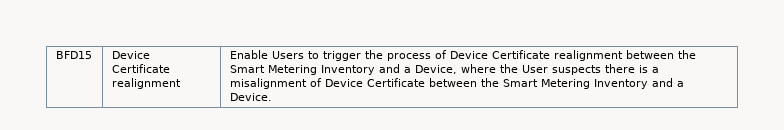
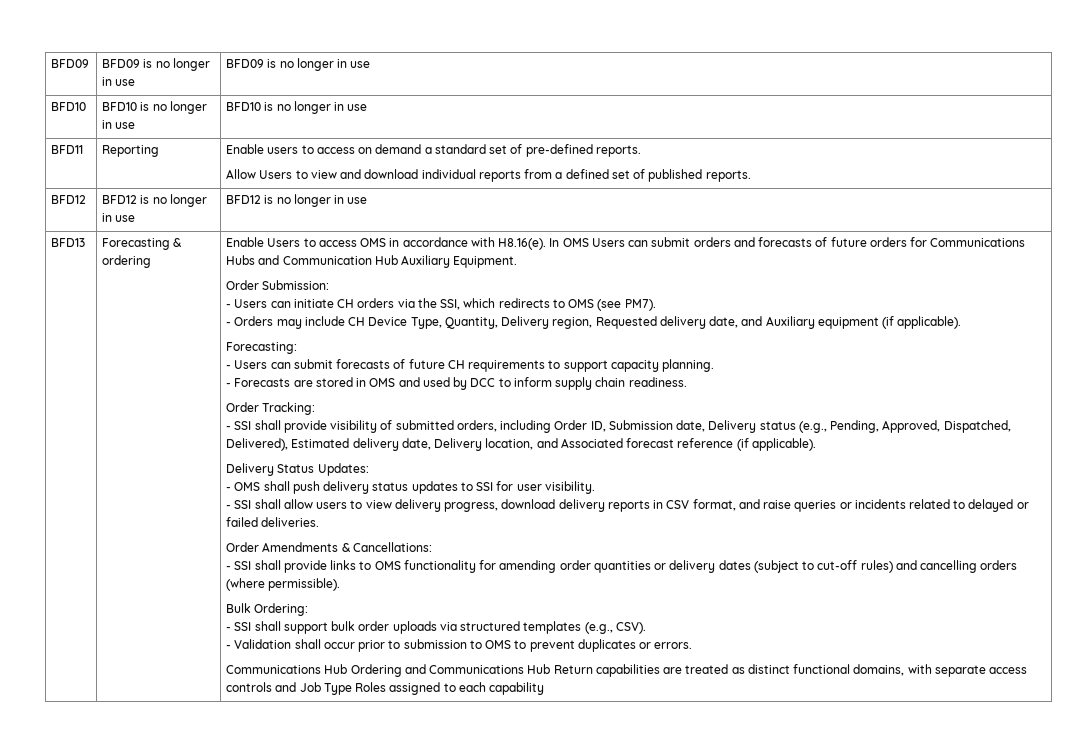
[55,51,92,59] [111,51,150,59] [111,64,170,73] [111,78,181,89] [229,50,696,61] [229,64,659,75] [229,78,684,89] [229,93,272,101] BFD15 | Device Certificate realignment | Enable Users to trigger the process of Device Certificate realignment between the Smart Metering Inventory and a Device, where the User suspects there is a misalignment of Device Certificate between the Smart Metering Inventory and a Device. -> [51,59,90,68] [102,58,210,71] [102,77,136,86] [226,58,371,71] [51,102,87,111] [102,101,207,114] [102,120,136,129] [226,101,368,114] [51,145,84,154] [102,145,160,157] [226,144,641,157] [226,169,751,182] [51,195,87,204] [102,194,207,207] [102,213,136,222] [226,194,368,207] [51,238,86,247] [102,238,183,250] [102,255,152,268] [226,237,1026,250] [226,255,518,268] [226,280,330,290] [226,298,656,311] [226,316,962,329] [226,342,298,354] [226,359,715,372] [226,377,687,390] [226,402,316,415] [226,420,1011,433] [226,438,816,451] [226,463,369,476] [226,481,595,494] [226,499,1029,512] [226,517,320,527] [226,542,432,552] [226,560,1018,573] [226,578,341,591] [226,603,309,616] [226,621,646,634] [226,639,693,652] [226,664,1028,677] [226,682,545,695] BFD09 | BFD09 is no longer in use | BFD09 is no longer in use // BFD10 | BFD10 is no longer in use | BFD10 is no longer in use // BFD11 | Reporting | Enable users to access on demand a standard set of pre-defined reports. // Allow Users to view and download individual reports from a defined set of published reports. // BFD12 | BFD12 is no longer in use | BFD12 is no longer in use // BFD13 | Forecasting & ordering | Enable Users to access OMS in accordance with H8.16(e). In OMS Users can submit orders and forecasts of future orders for Communications Hubs and Communication Hub Auxiliary Equipment. // Order Submission: // - Users can initiate CH orders via the SSI, which redirects to OMS (see PM7). // - Orders may include CH Device Type, Quantity, Delivery region, Requested delivery date, and Auxiliary equipment (if applicable). // Forecasting: // - Users can submit forecasts of future CH requirements to support capacity planning. // - Forecasts are stored in OMS and used by DCC to inform supply chain readiness. // Order Tracking: // - SSI shall provide visibility of submitted orders, including Order ID, Submission date, Delivery status (e.g., Pending, Approved, Dispatched, Delivered), Estimated delivery date, Delivery location, and Associated forecast reference (if applicable). // Delivery Status Updates: // - OMS shall push delivery status updates to SSI for user visibility. // - SSI shall allow users to view delivery progress, download delivery reports in CSV format, and raise queries or incidents related to delayed or failed deliveries. // Order Amendments & Cancellations: // - SSI shall provide links to OMS functionality for amending order quantities or delivery dates (subject to cut-off rules) and cancelling orders (where permissible). // Bulk Ordering: // - SSI shall support bulk order uploads via structured templates (e.g., CSV). // - Validation shall occur prior to submission to OMS to prevent duplicates or errors. // Communications Hub Ordering and Communications Hub Return capabilities are treated as distinct functional domains, with separate access controls and Job Type Roles assigned to each capability

